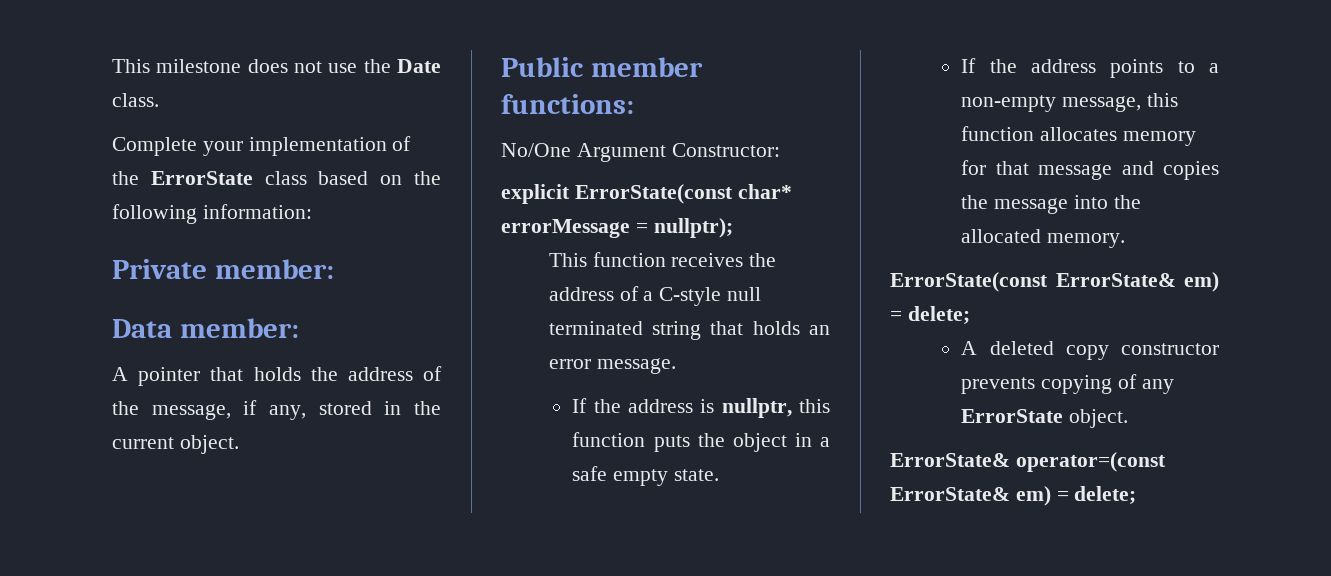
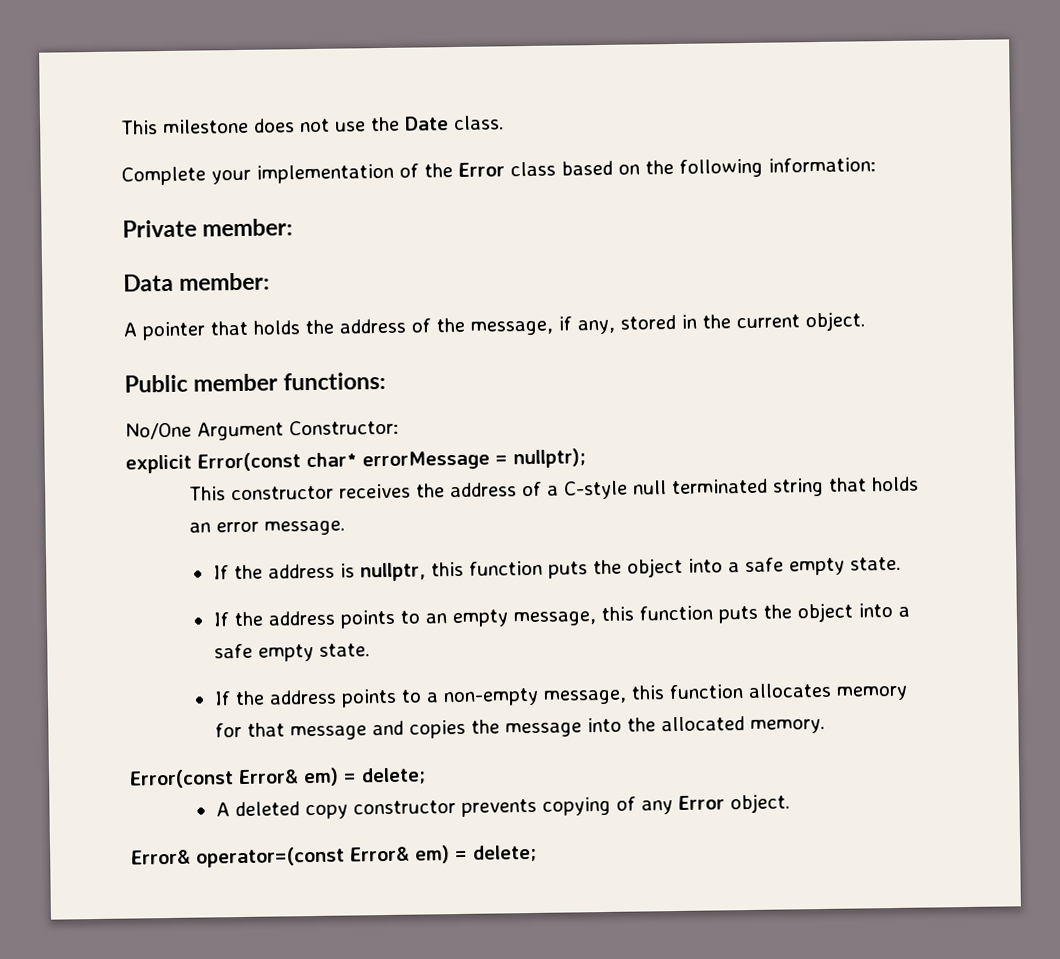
[150,171,253,185] ErrorState -> [458,162,505,177] Error
[574,184,733,204] ErrorState(const -> [197,452,301,472] Error(const
[592,252,666,267] function -> [231,485,335,501] constructor
[794,433,812,447] in -> [687,556,901,576] [212,602,893,629] into a safe empty state. // If the address points to an empty message, this function puts the object into
[890,272,1176,292] ErrorState(const ErrorState& -> [129,769,299,789] Error(const Error&
[961,409,1129,428] [890,452,1166,472] [890,487,1010,501] ErrorState object. // ErrorState& operator=(const ErrorState& -> [677,793,790,814] [131,846,410,868] Error object. // Error& operator=(const Error&

